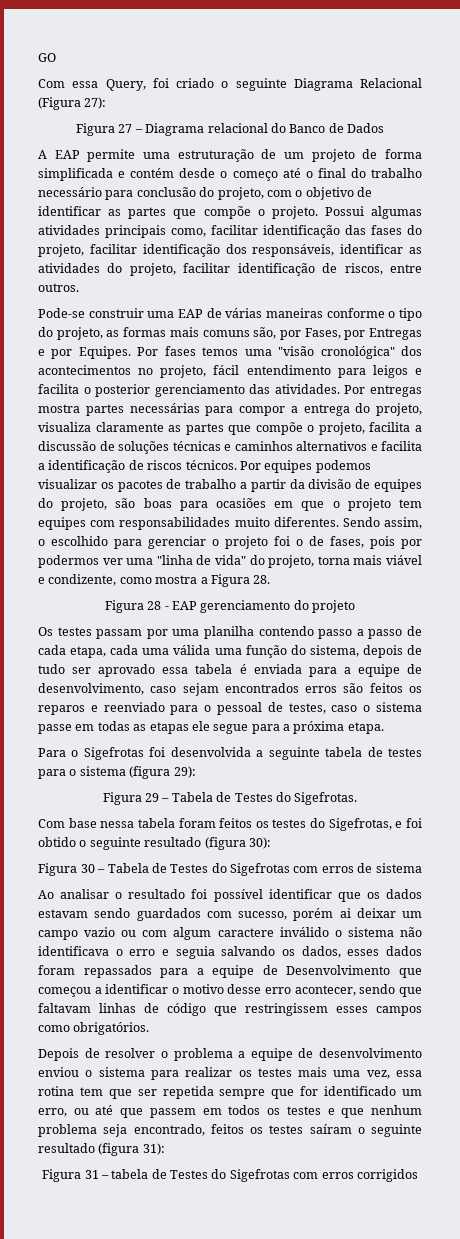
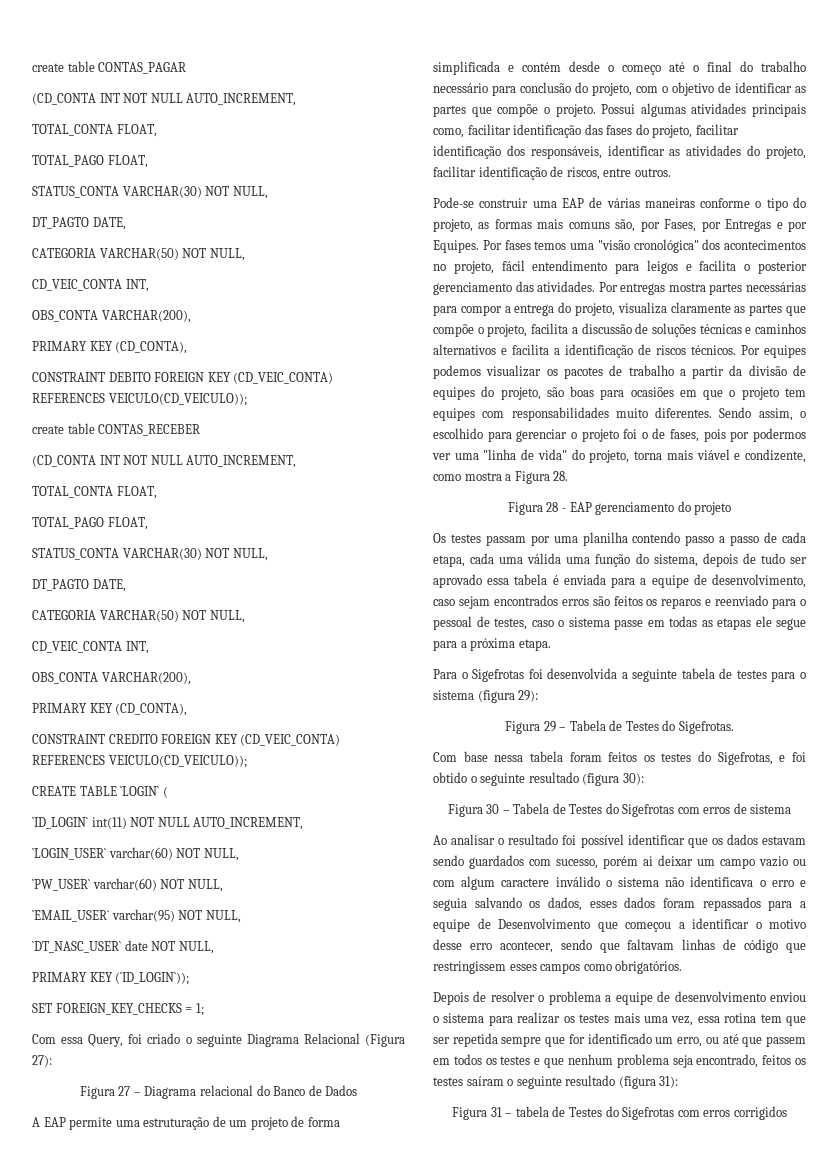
[38,53,56,62] GO -> [32,61,187,74] [32,93,297,106] [32,124,157,137] [32,155,148,168] [32,186,268,199] [32,217,126,230] [32,248,245,261] [32,279,149,292] [32,310,191,323] [32,341,188,354] [32,372,334,384] [32,393,247,406] [32,423,201,436] [32,455,297,468] [32,486,157,499] [32,517,148,530] [32,548,268,561] [32,579,126,592] [32,610,245,623] [32,641,149,654] [32,672,191,685] [32,703,188,716] [32,734,341,746] [32,755,247,768] [32,786,168,798] [32,817,304,830] [32,847,239,861] [32,878,223,892] [32,909,241,923] [32,940,214,954] [32,972,190,985] [32,1003,204,1016] create table CONTAS_PAGAR // (CD_CONTA INT NOT NULL AUTO_INCREMENT, // TOTAL_CONTA FLOAT, // TOTAL_PAGO FLOAT, // STATUS_CONTA VARCHAR(30) NOT NULL, // DT_PAGTO DATE, // CATEGORIA VARCHAR(50) NOT NULL, // CD_VEIC_CONTA INT, // OBS_CONTA VARCHAR(200), // PRIMARY KEY (CD_CONTA), // CONSTRAINT DEBITO FOREIGN KEY (CD_VEIC_CONTA) REFERENCES VEICULO(CD_VEICULO)); // create table CONTAS_RECEBER // (CD_CONTA INT NOT NULL AUTO_INCREMENT, // TOTAL_CONTA FLOAT, // TOTAL_PAGO FLOAT, // STATUS_CONTA VARCHAR(30) NOT NULL, // DT_PAGTO DATE, // CATEGORIA VARCHAR(50) NOT NULL, // CD_VEIC_CONTA INT, // OBS_CONTA VARCHAR(200), // PRIMARY KEY (CD_CONTA), // CONSTRAINT CREDITO FOREIGN KEY (CD_VEIC_CONTA) REFERENCES VEICULO(CD_VEICULO)); // CREATE TABLE `LOGIN` ( // `ID_LOGIN` int(11) NOT NULL AUTO_INCREMENT, // `LOGIN_USER` varchar(60) NOT NULL, // `PW_USER` varchar(60) NOT NULL, // `EMAIL_USER` varchar(95) NOT NULL, // `DT_NASC_USER` date NOT NULL, // PRIMARY KEY (`ID_LOGIN`)); // SET FOREIGN_KEY_CHECKS = 1;

